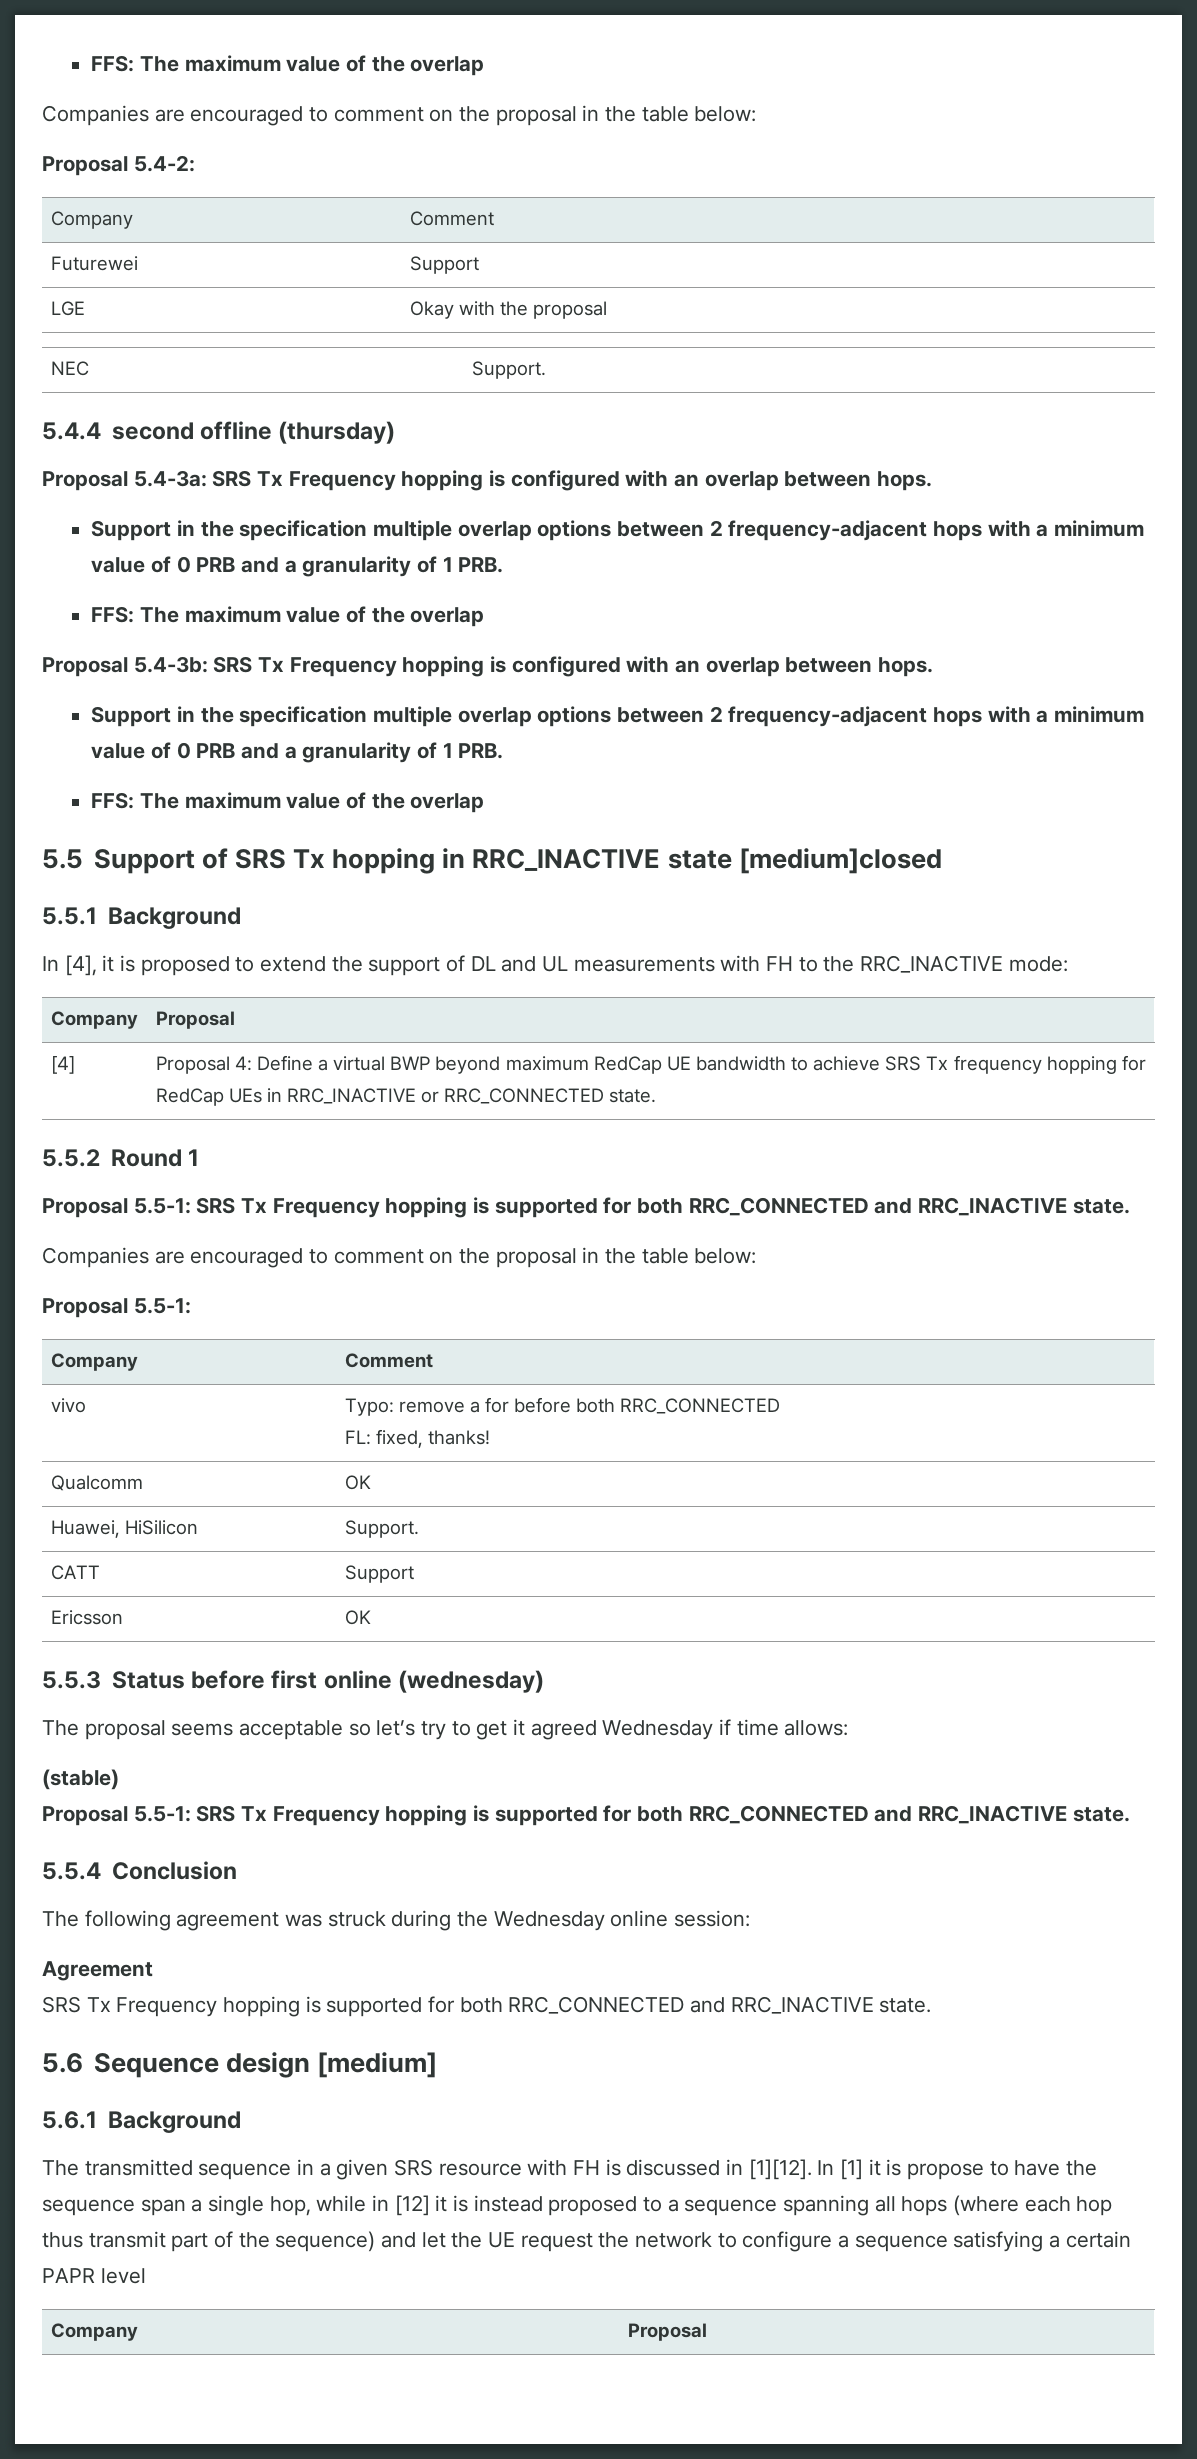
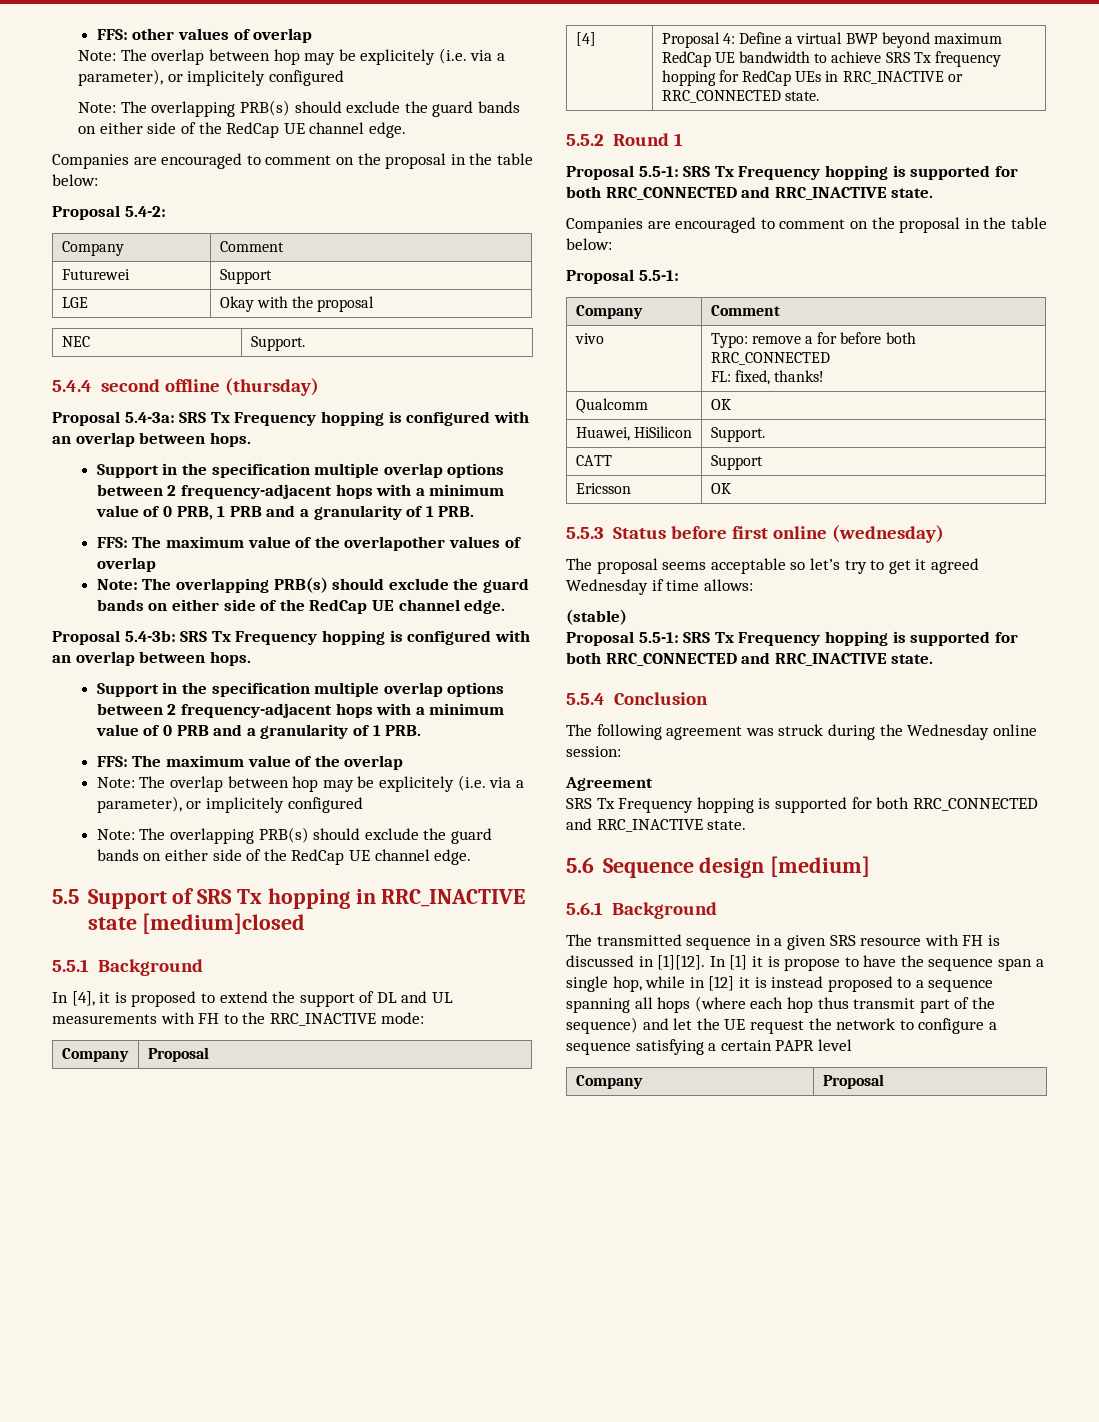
[91,55,485,76] FFS: The maximum value of the overlap -> [96,28,313,43] [78,48,506,65] [78,69,344,86] [78,100,520,117] [78,122,406,138] FFS: other values of overlap // Note: The overlap between hop may be explicitely (i.e. via a parameter), or implicitely configured // Note: The overlapping PRB(s) should exclude the guard bands on either side of the RedCap UE channel edge.
(191, 564) none -> [176,506,226,520] PRB, 1
[410,607,485,627] overlap -> [344,536,522,551] [96,557,156,572] [96,577,529,593] [96,599,506,614] overlapother values of overlap // Note: The overlapping PRB(s) should exclude the guard bands on either side of the RedCap UE channel edge.
(485, 803) none -> [96,775,524,792] [96,796,363,813] [96,827,492,844] [96,849,472,865] // Note: The overlap between hop may be explicitely (i.e. via a parameter), or implicitely configured // Note: The overlapping PRB(s) should exclude the guard bands on either side of the RedCap UE channel edge.

